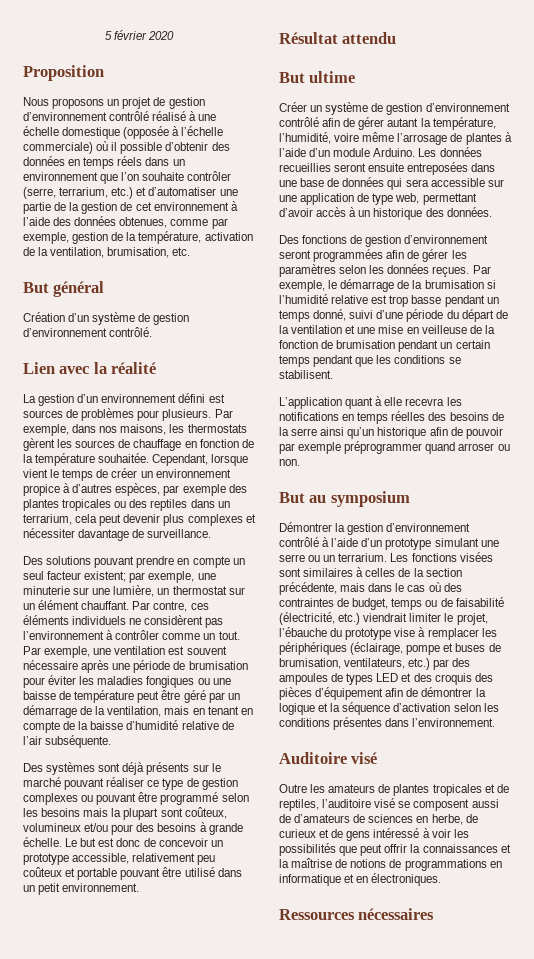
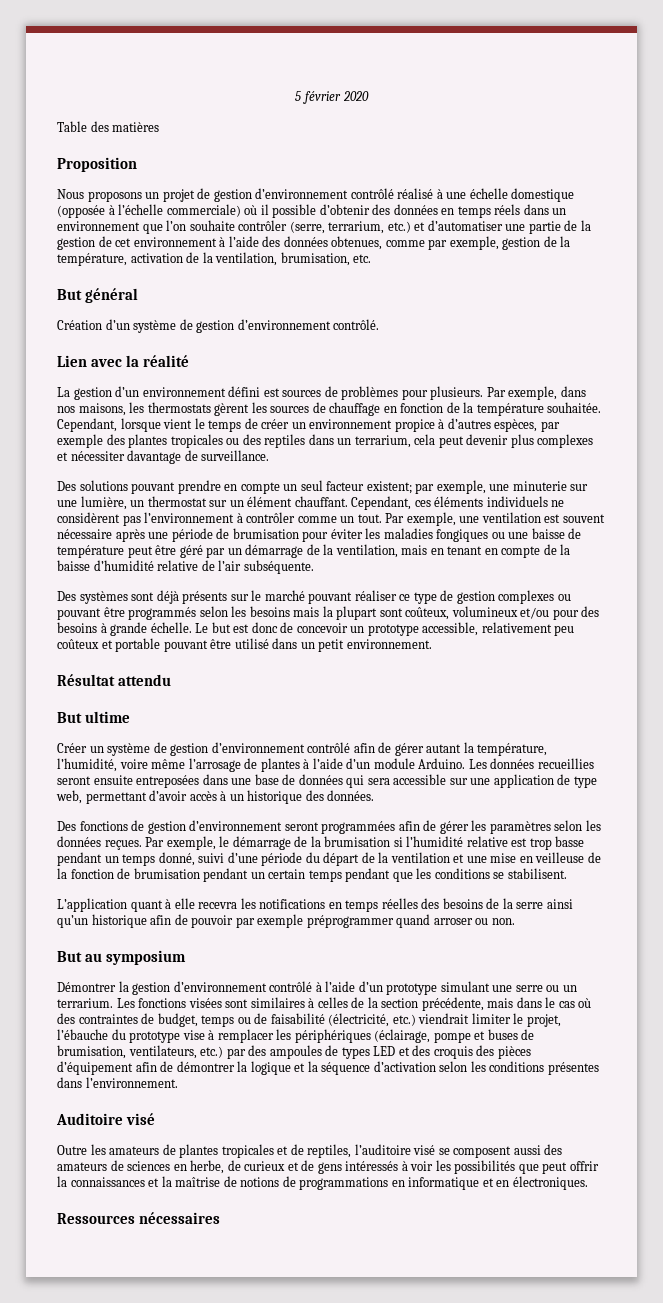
(175, 35) none -> [57,121,160,132] // Table des matières
[132,601,188,612] Par contre, -> [351,496,412,510] Cependant,
[160,792,219,805] programmé -> [128,607,197,620] programmés
[279,814,351,823] de d’amateurs -> [544,1144,563,1155] [57,1162,107,1171] des amateurs
[373,828,420,838] intéressé -> [345,1161,399,1171] intéressés

